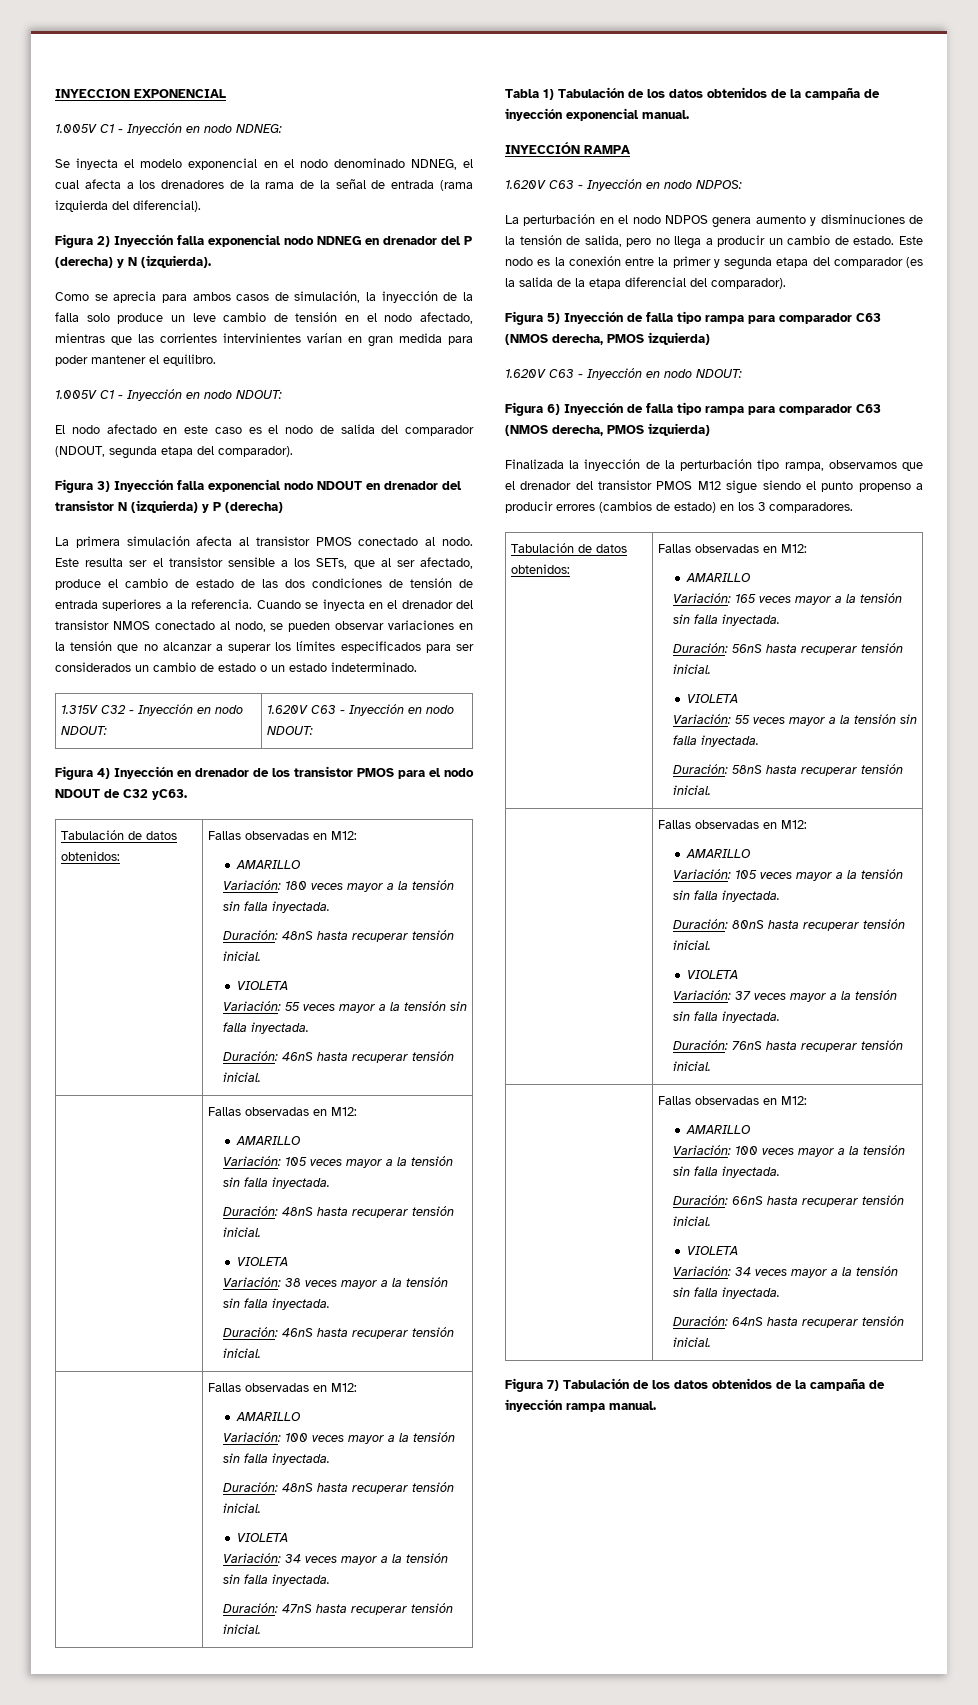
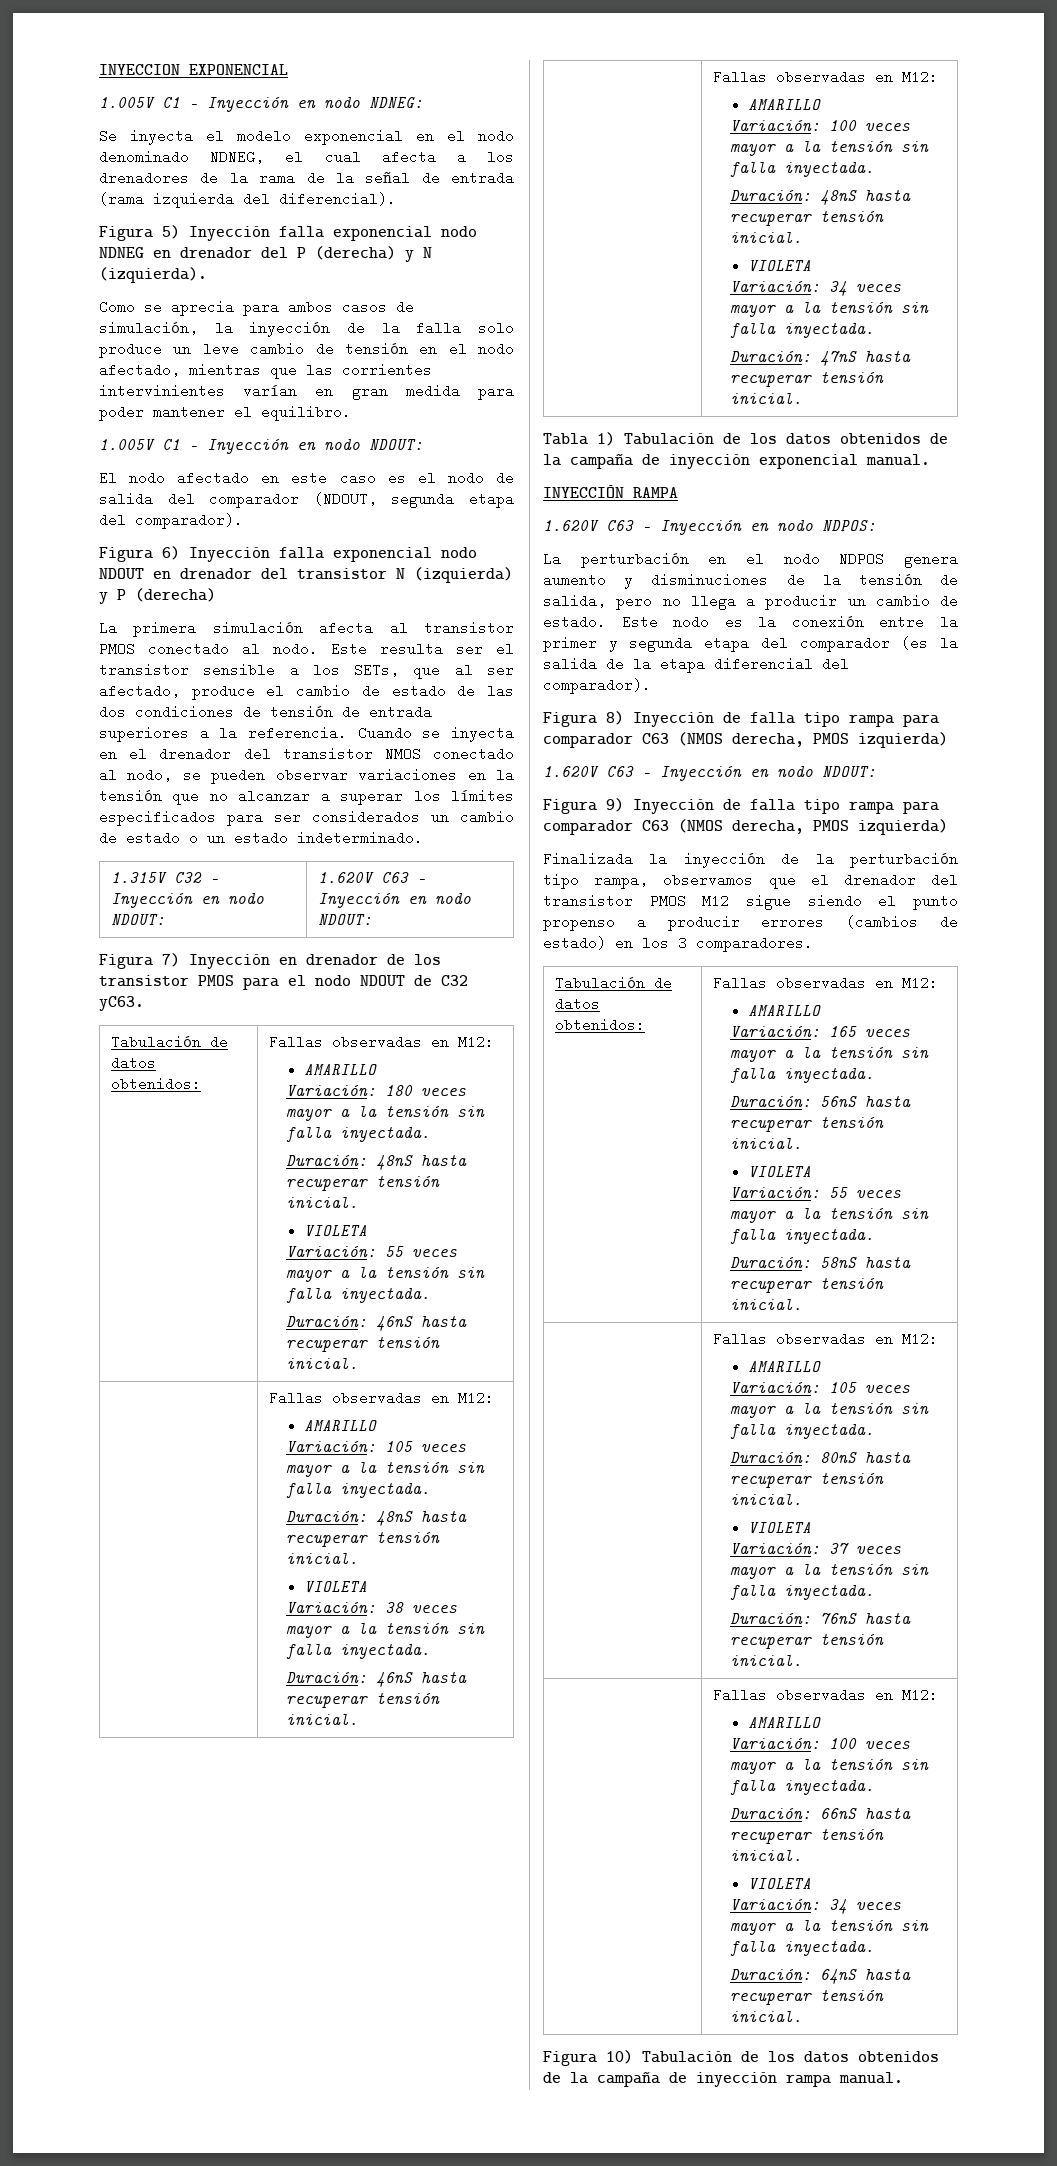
[97,236,110,247] 2) -> [162,225,180,239] 5)
[97,481,110,492] 3) -> [162,546,180,560] 6)
[97,768,110,779] 4) -> [162,953,180,967] 7)
[547,313,560,324] 5) -> [606,711,624,725] 8)
[547,404,560,415] 6) -> [606,798,624,812] 9)
[547,1380,559,1391] 7) -> [606,2050,633,2064] 10)

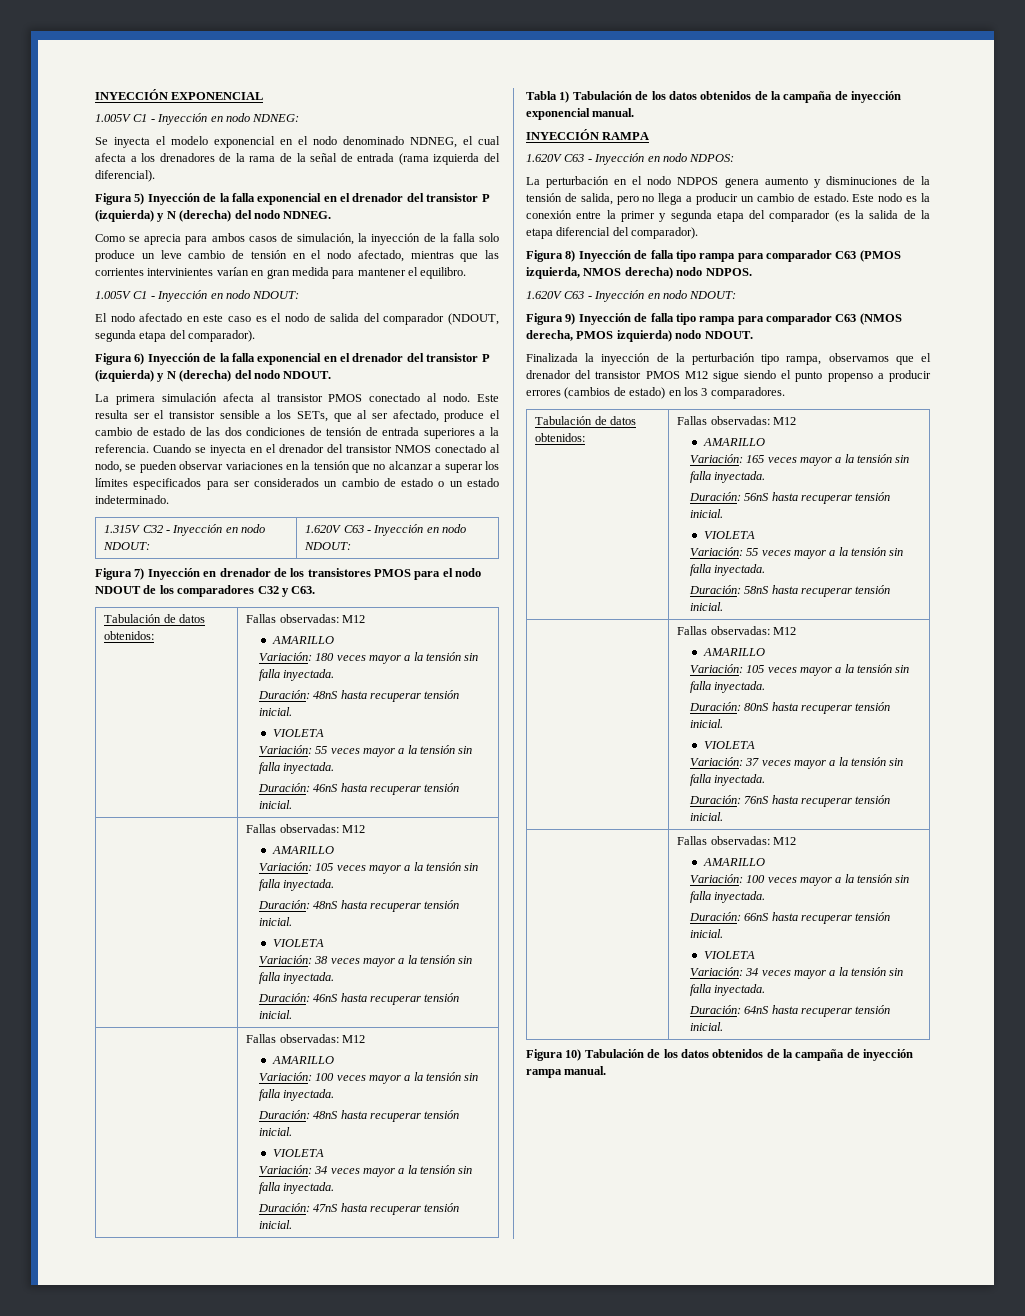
[99,64,180,75] INYECCION -> [95,89,168,100] INYECCIÓN
[279,226,477,241] [99,246,432,262] [99,267,207,283] falla exponencial nodo NDNEG en drenador del P (derecha) y N (izquierda). -> [203,193,490,205] [95,210,332,222] de la falla exponencial en el drenador del transistor P (izquierda) y N (derecha) del nodo NDNEG.
[99,405,144,421] poder -> (355, 274) none
[279,547,477,562] [99,567,513,583] [99,588,216,604] falla exponencial nodo NDOUT en drenador del transistor N (izquierda) y P (derecha) -> [203,353,490,365] [95,370,332,382] de la falla exponencial en el drenador del transistor P (izquierda) y N (derecha) del nodo NDOUT.
[99,975,189,987] transistor -> [307,568,371,577] transistores
[441,975,468,986] [99,996,144,1011] [111,1035,229,1049] [111,1056,157,1070] [111,1077,202,1091] [269,1035,495,1049] C32 yC63. // Tabulación de datos obtenidos: | Fallas observadas en M12: -> [159,585,316,597] [104,614,205,623] [104,631,155,640] [246,614,365,623] los comparadores C32 y C63. // Tabulación de datos obtenidos: | Fallas observadas: M12
[332,1391,495,1405] observadas en M12: -> [279,824,365,833] observadas: M12
[776,70,939,84] observadas en M12: -> [279,1034,365,1043] observadas: M12
[678,732,948,748] (NMOS derecha, PMOS izquierda) -> [859,250,901,262] [526,267,752,279] (PMOS izquierda, NMOS derecha) nodo NDPOS.
(948, 827) none -> [675,330,753,339] nodo NDOUT.
[776,976,939,990] observadas en M12: -> [710,416,796,425] observadas: M12
[776,1332,939,1346] observadas en M12: -> [710,626,796,635] observadas: M12
[776,1688,939,1702] observadas en M12: -> [710,836,796,845] observadas: M12

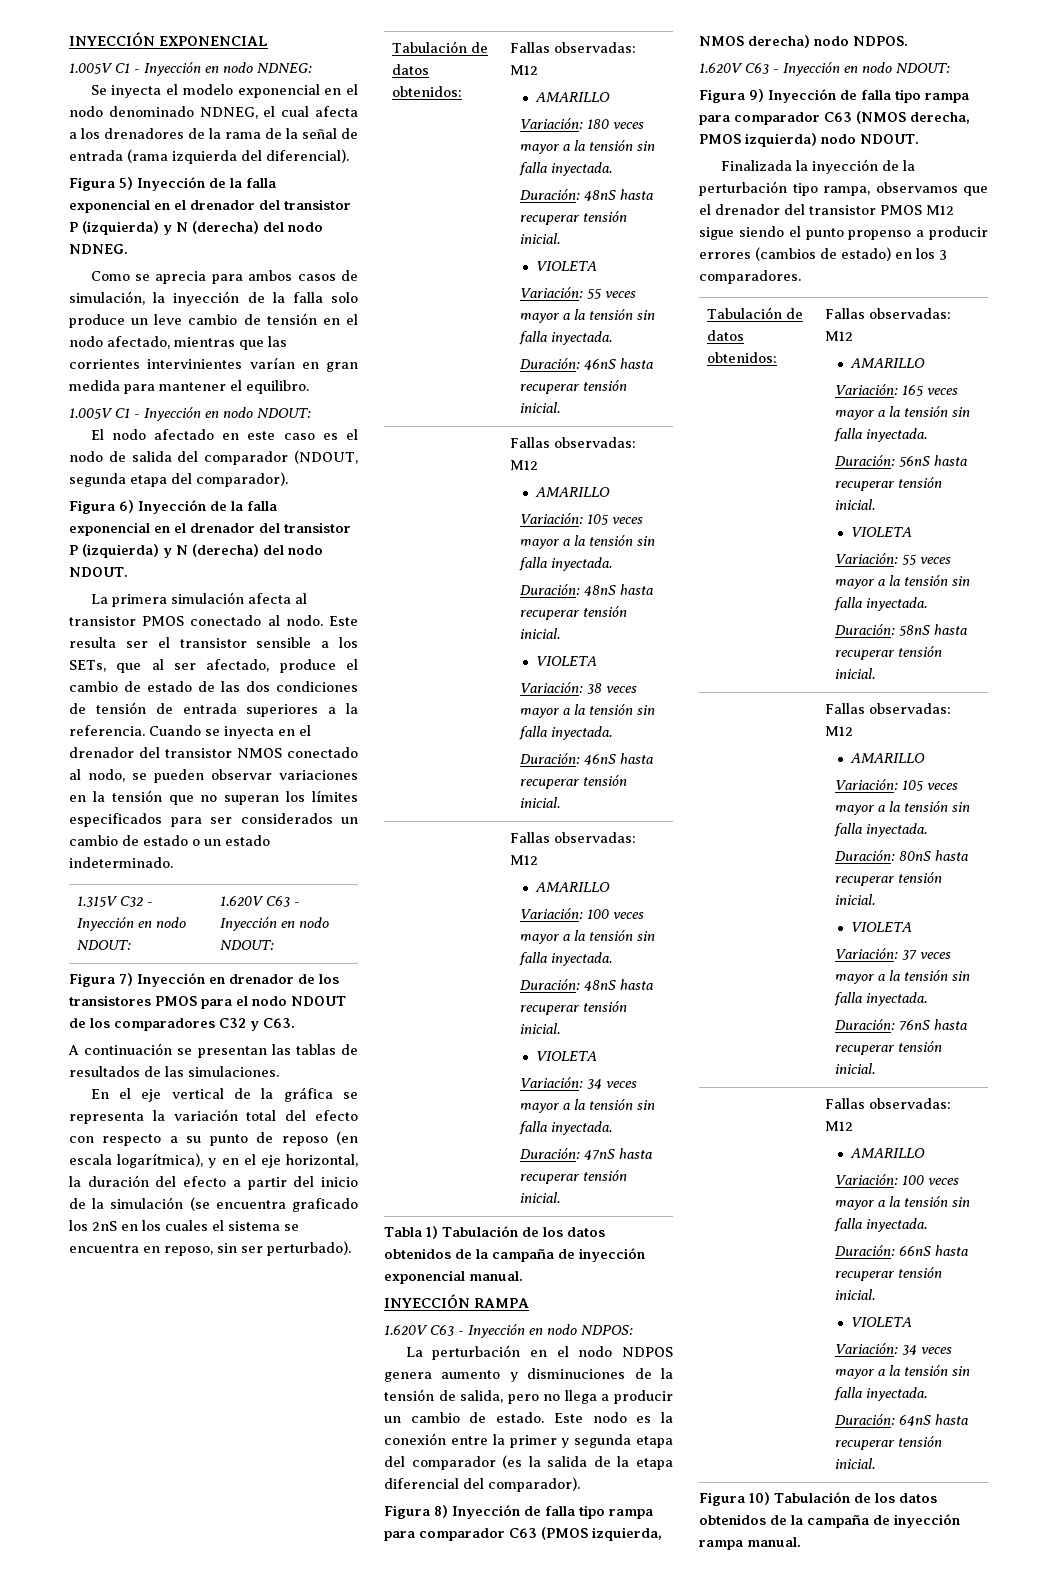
[388,461,483,473] alcanzar a superar -> [224,795,280,805] superan
(316, 590) none -> [68,1043,358,1058] [69,1066,279,1077] [90,1087,359,1102] [69,1109,358,1124] [69,1131,358,1146] [69,1153,358,1168] [69,1175,358,1190] [69,1197,358,1212] [69,1220,299,1231] [69,1241,351,1256] // A continuación se presentan las tablas de resultados de las simulaciones. // En el eje vertical de la gráfica se representa la variación total del efecto con respecto a su punto de reposo (en escala logarítmica), y en el eje horizontal, la duración del efecto a partir del inicio de la simulación (se encuentra graficado los 2nS en los cuales el sistema se encuentra en reposo, sin ser perturbado).

